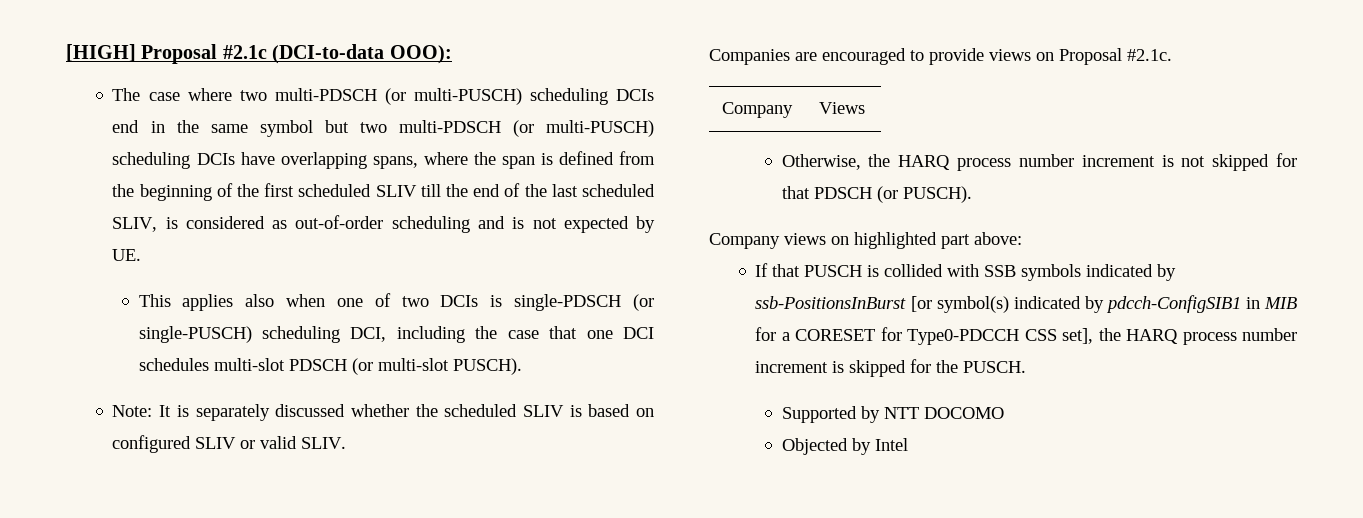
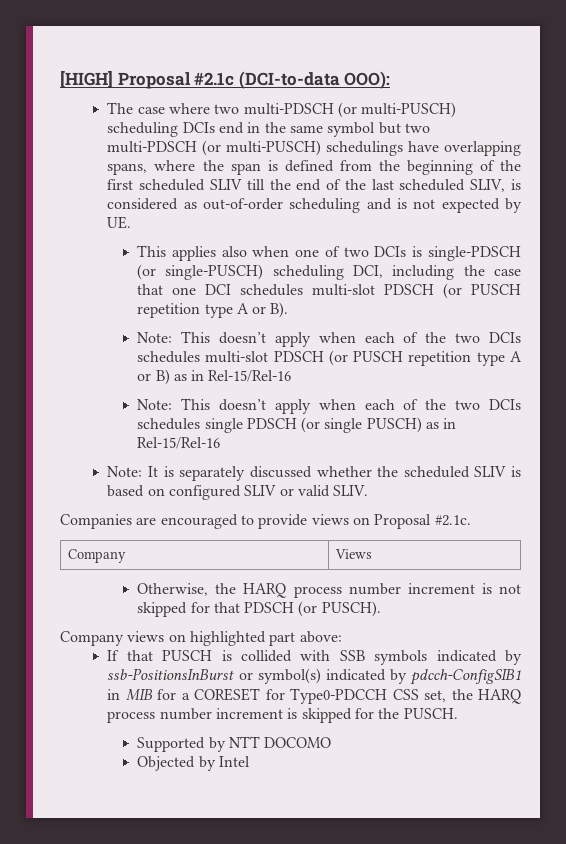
[112,152,235,169] scheduling DCIs -> [326,141,404,156] schedulings
[377,358,522,375] multi-slot PUSCH). -> [471,284,521,295] [137,302,289,318] [137,331,522,347] [137,350,522,366] [137,369,292,385] [137,398,522,414] [137,417,457,433] [137,437,221,449] PUSCH repetition type A or B). // Note: This doesn’t apply when each of the two DCIs schedules multi-slot PDSCH (or PUSCH repetition type A or B) as in Rel-15/Rel-16 // Note: This doesn’t apply when each of the two DCIs schedules single PDSCH (or single PUSCH) as in Rel-15/Rel-16
[910,296,932,312] [or -> [238,672,253,680] or
[1062,328,1094,344] set], -> [424,690,447,702] set,

